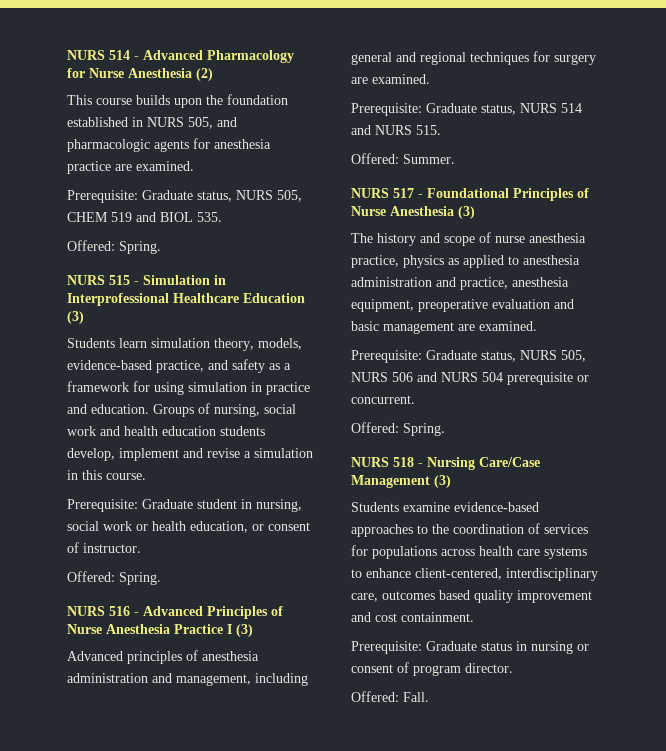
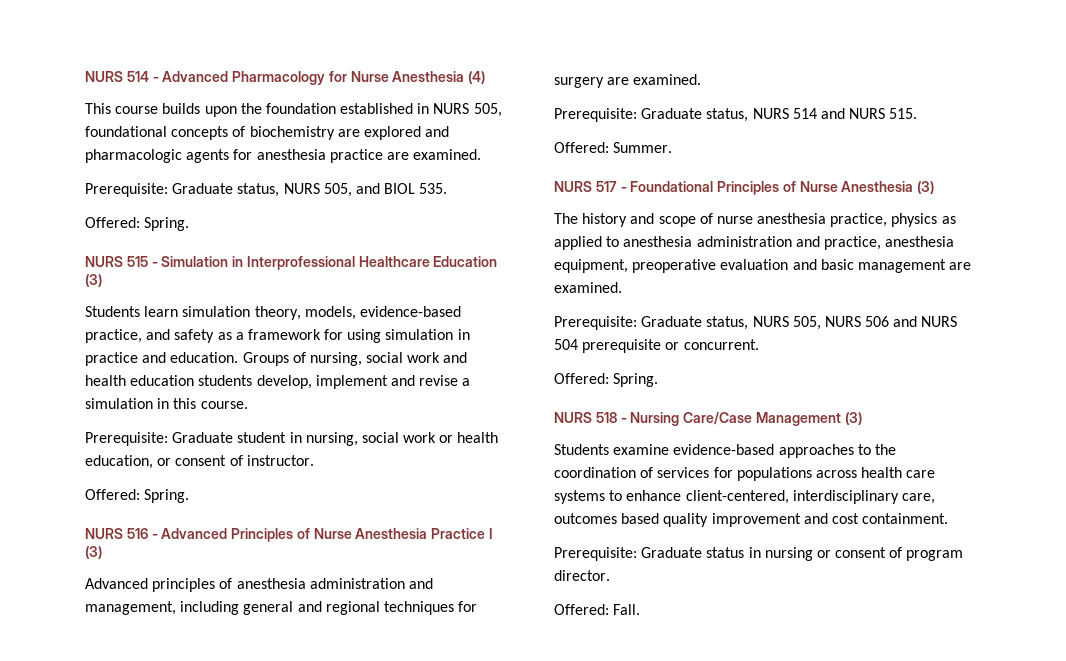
[196,68,213,81] (2) -> [468,71,486,84] (4)
(213, 123) none -> [85,126,421,140] foundational concepts of biochemistry are explored
[67,212,132,222] CHEM 519 -> (352, 190) none

